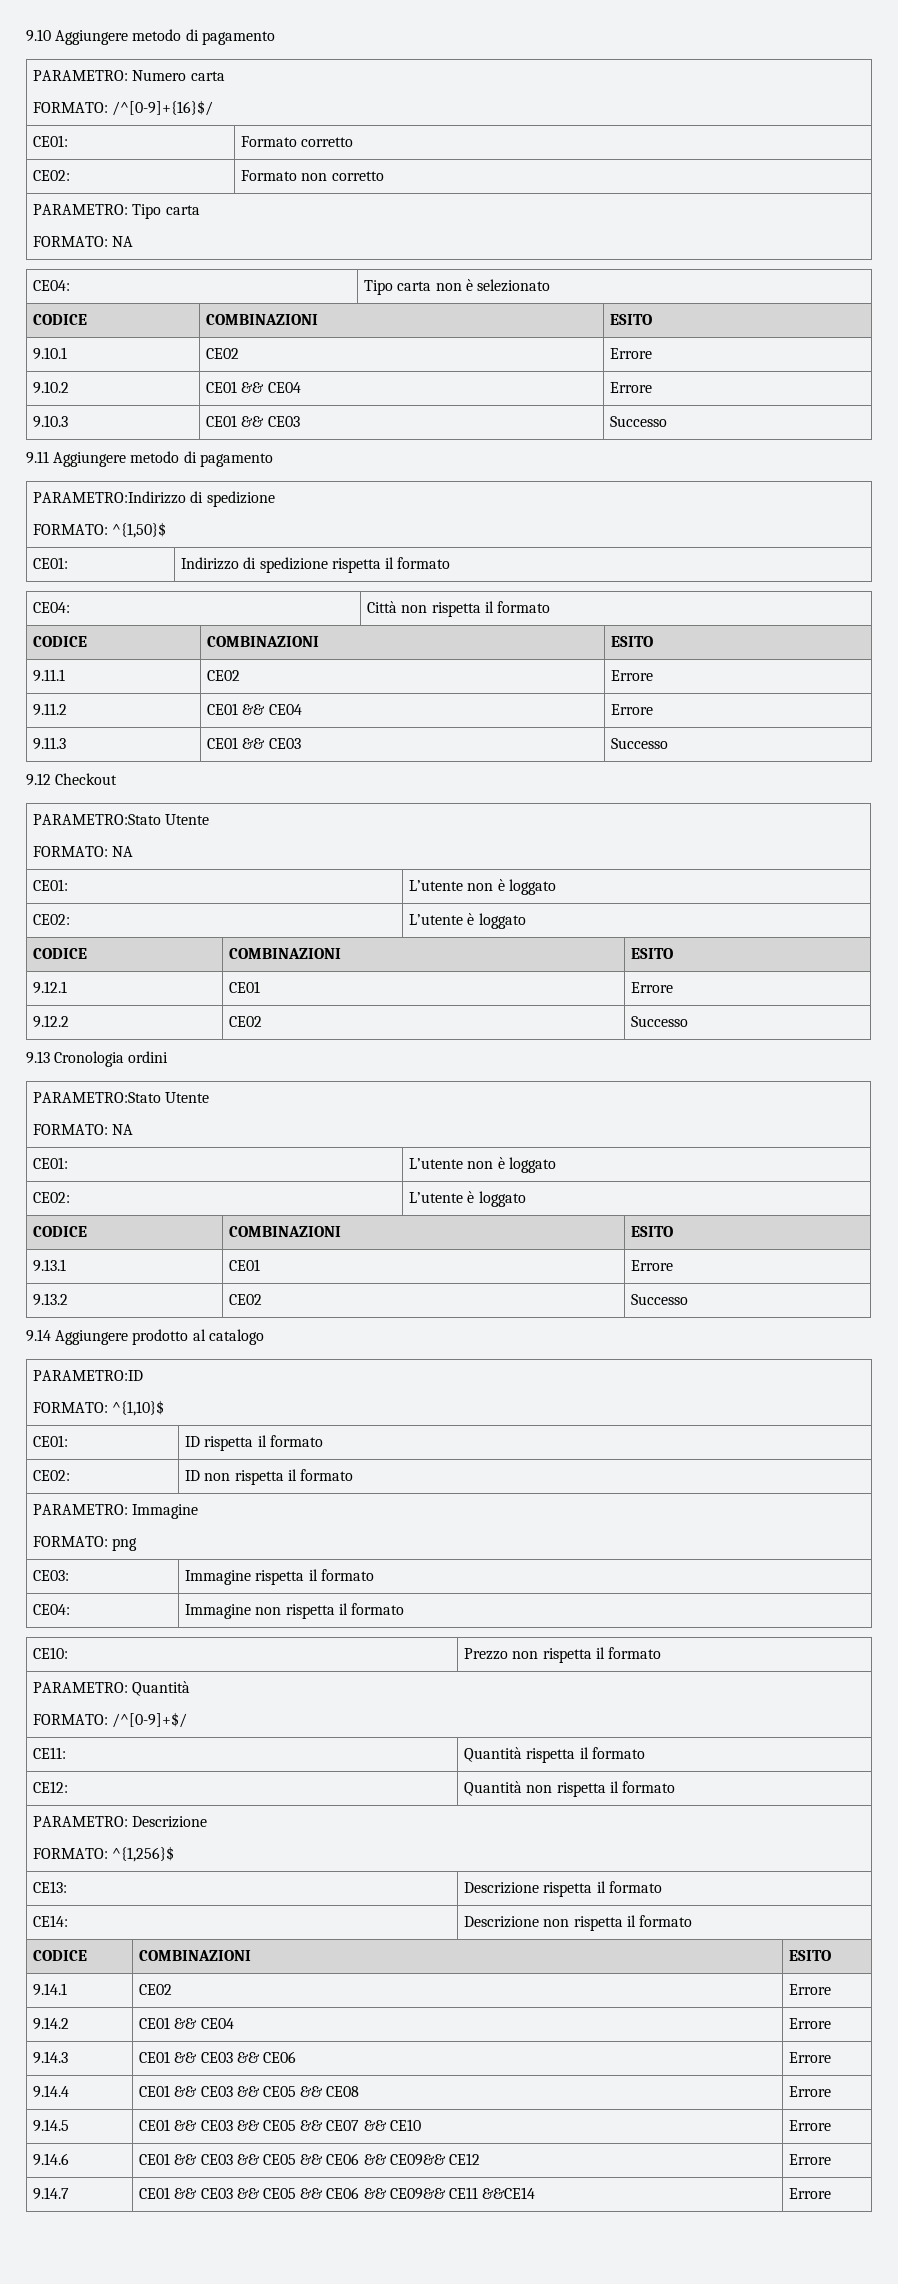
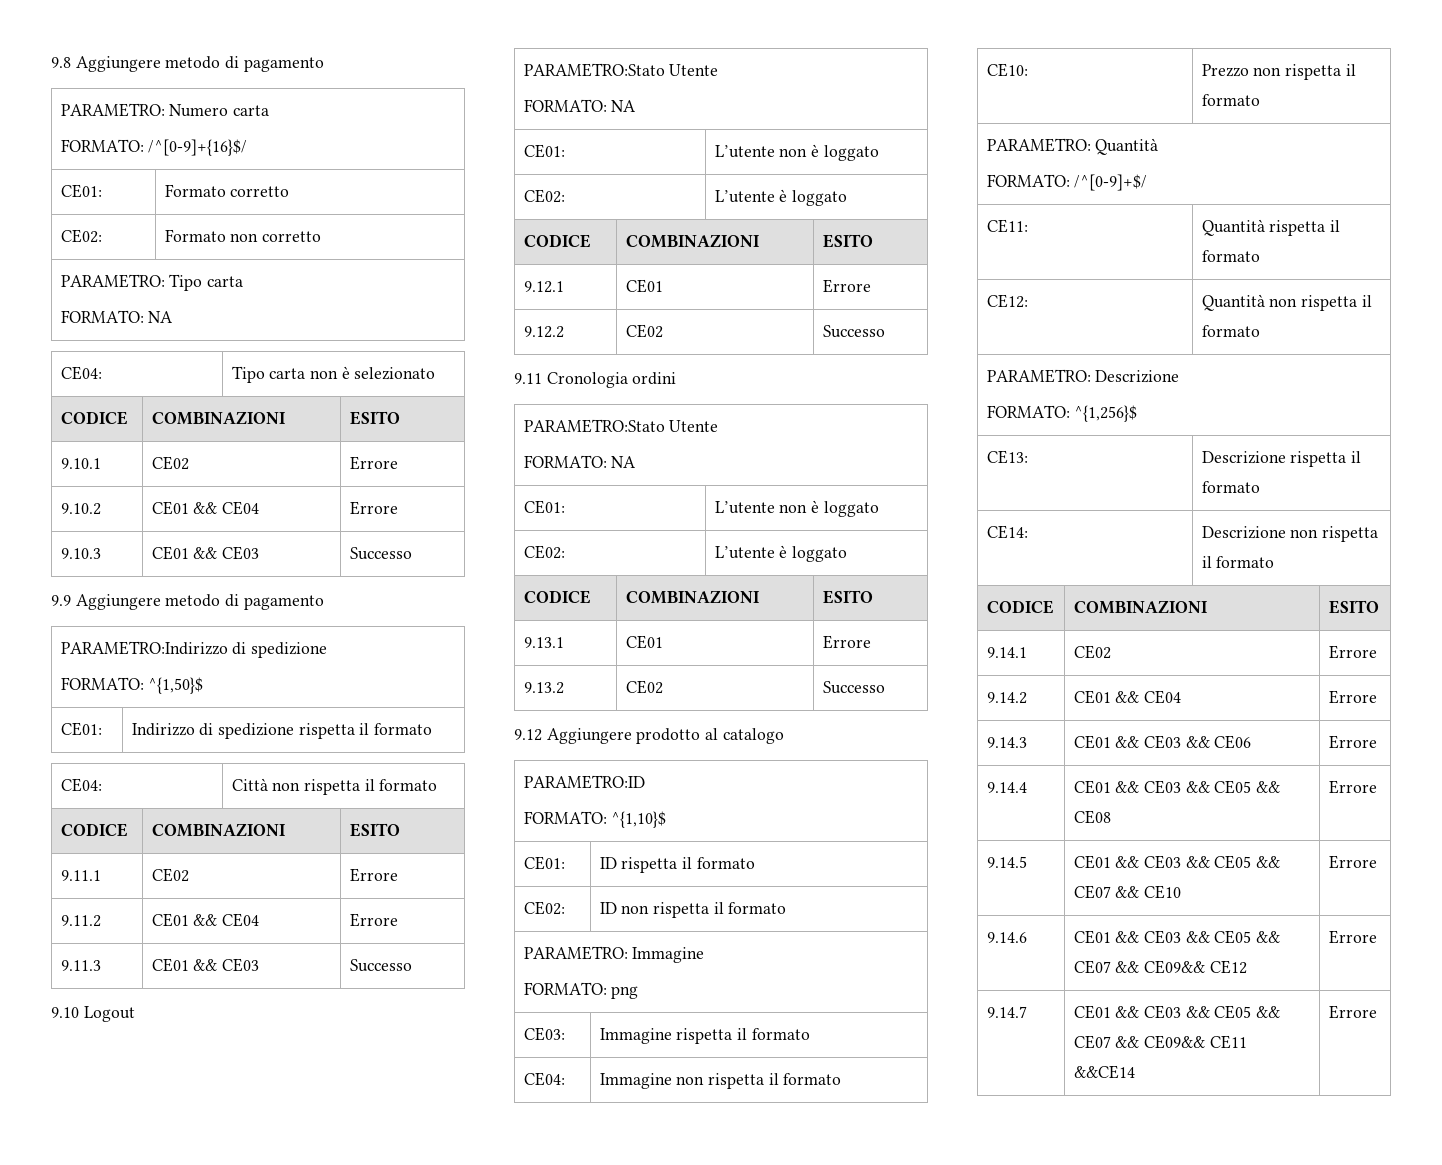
[26,29,51,42] 9.10 -> [51,57,71,68] 9.8
[26,451,49,464] 9.11 -> [51,595,71,606] 9.9
[26,773,118,786] 9.12 Checkout -> [51,1006,135,1022] 9.10 Logout
[26,1051,50,1064] 9.13 -> [514,373,542,384] 9.11
[26,1329,51,1342] 9.14 -> [514,729,542,741] 9.12
[326,2153,360,2165] CE06 -> [1073,960,1111,974] CE07
[326,2187,360,2199] CE06 -> [1073,1035,1111,1049] CE07

